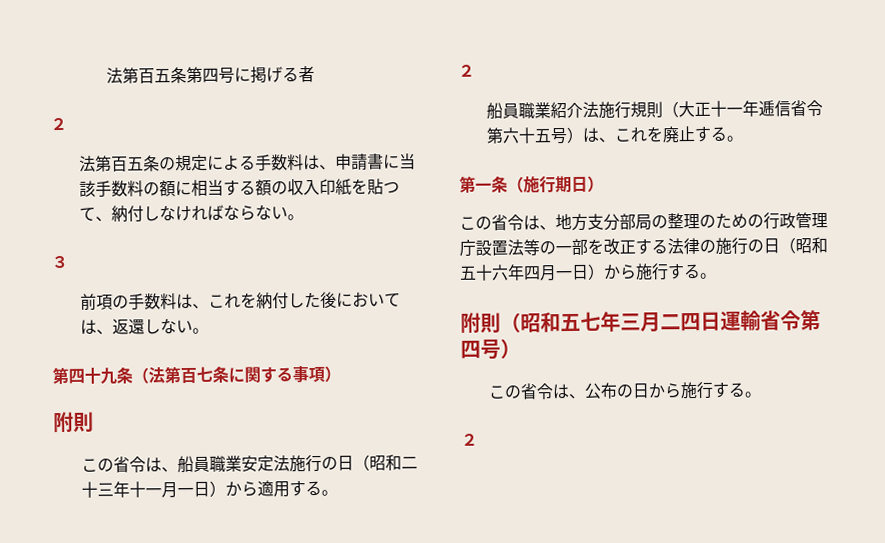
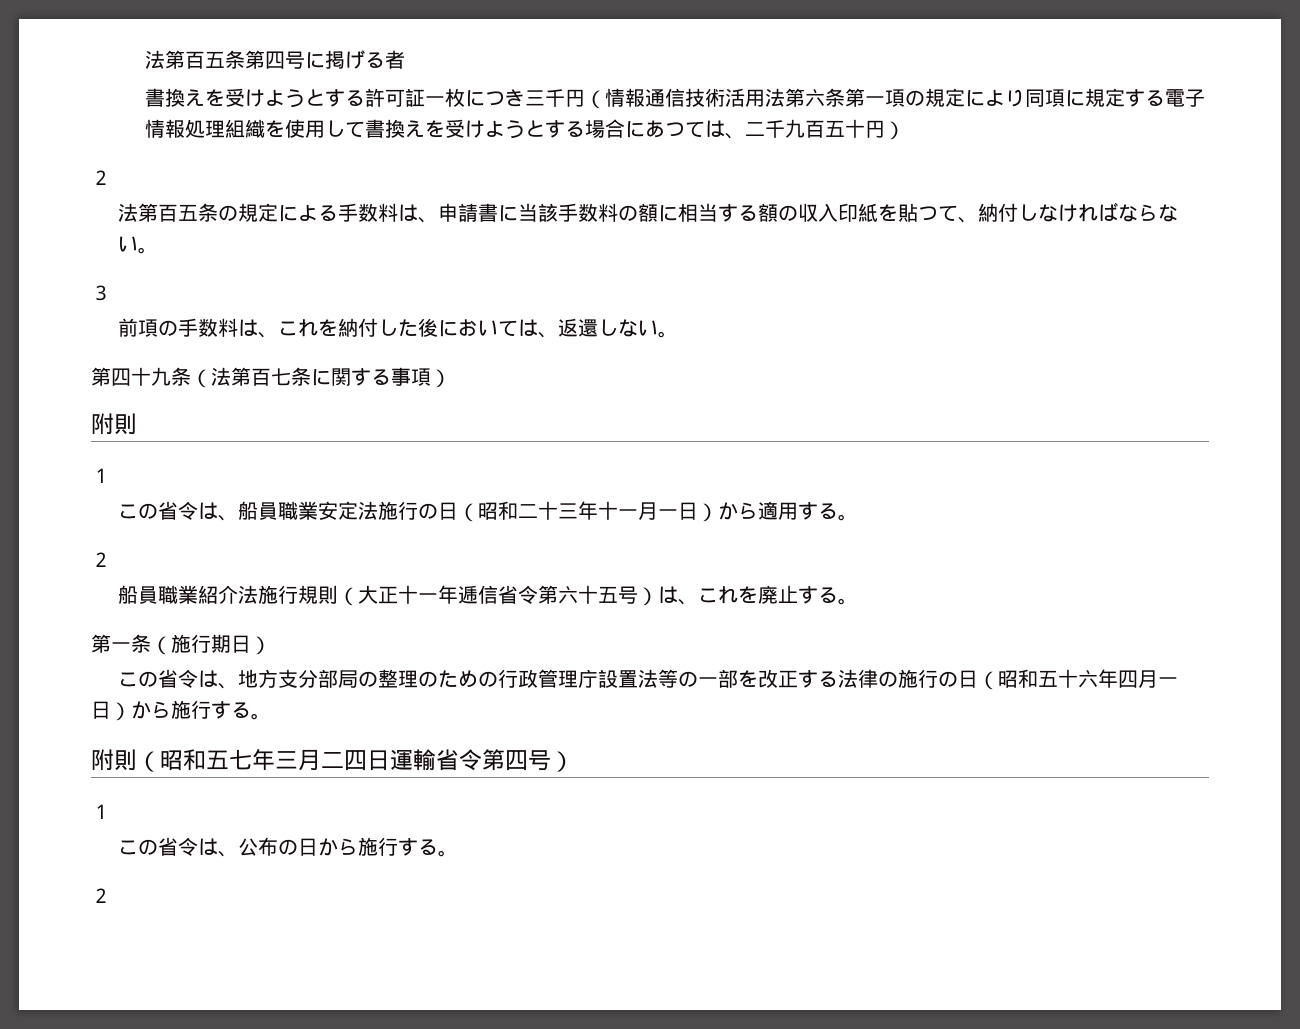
(316, 74) none -> [145,88,1206,109] [145,119,906,140] // 書換えを受けようとする許可証一枚につき三千円（情報通信技術活用法第六条第一項の規定により同項に規定する電子情報処理組織を使用して書換えを受けようとする場合にあつては、二千九百五十円）
(94, 422) none -> [91,468,111,483] // １
(521, 348) none -> [91,804,111,819] // １

